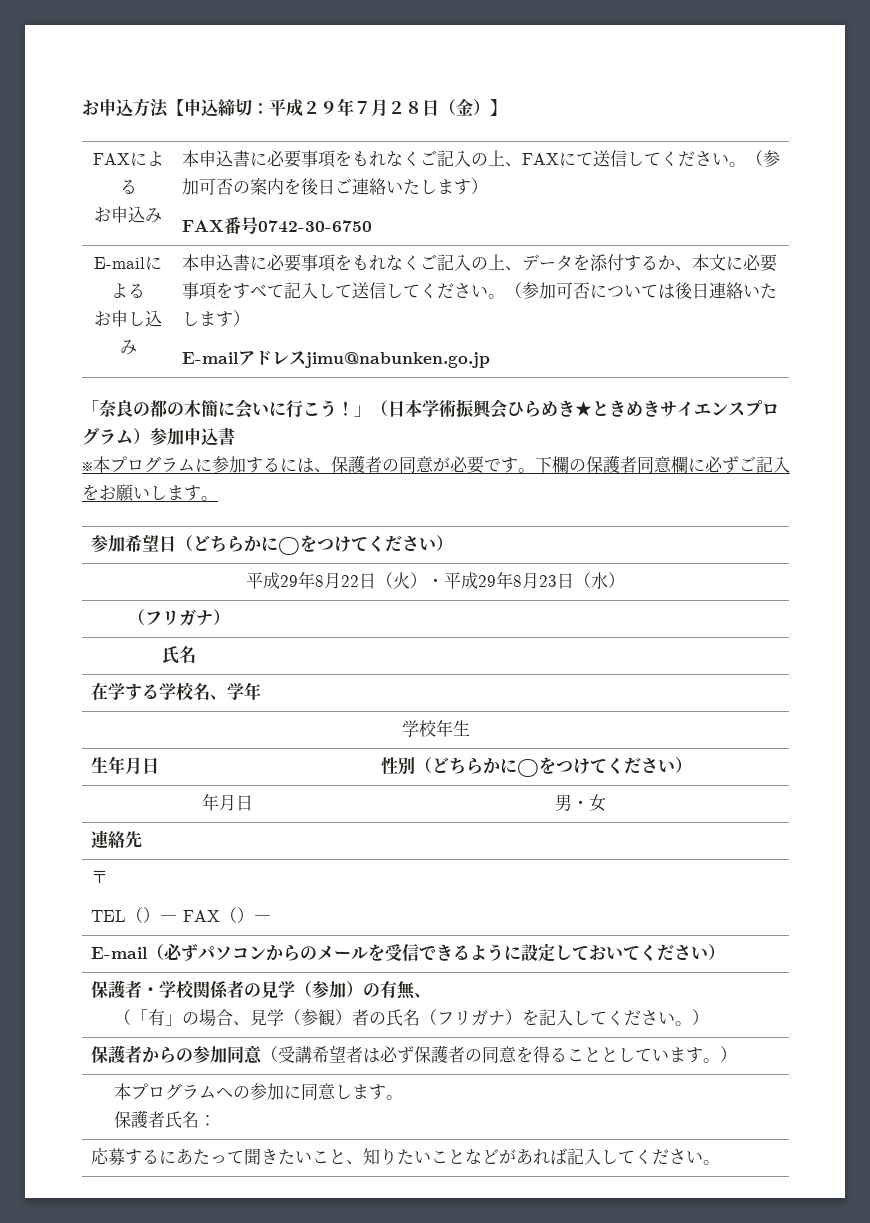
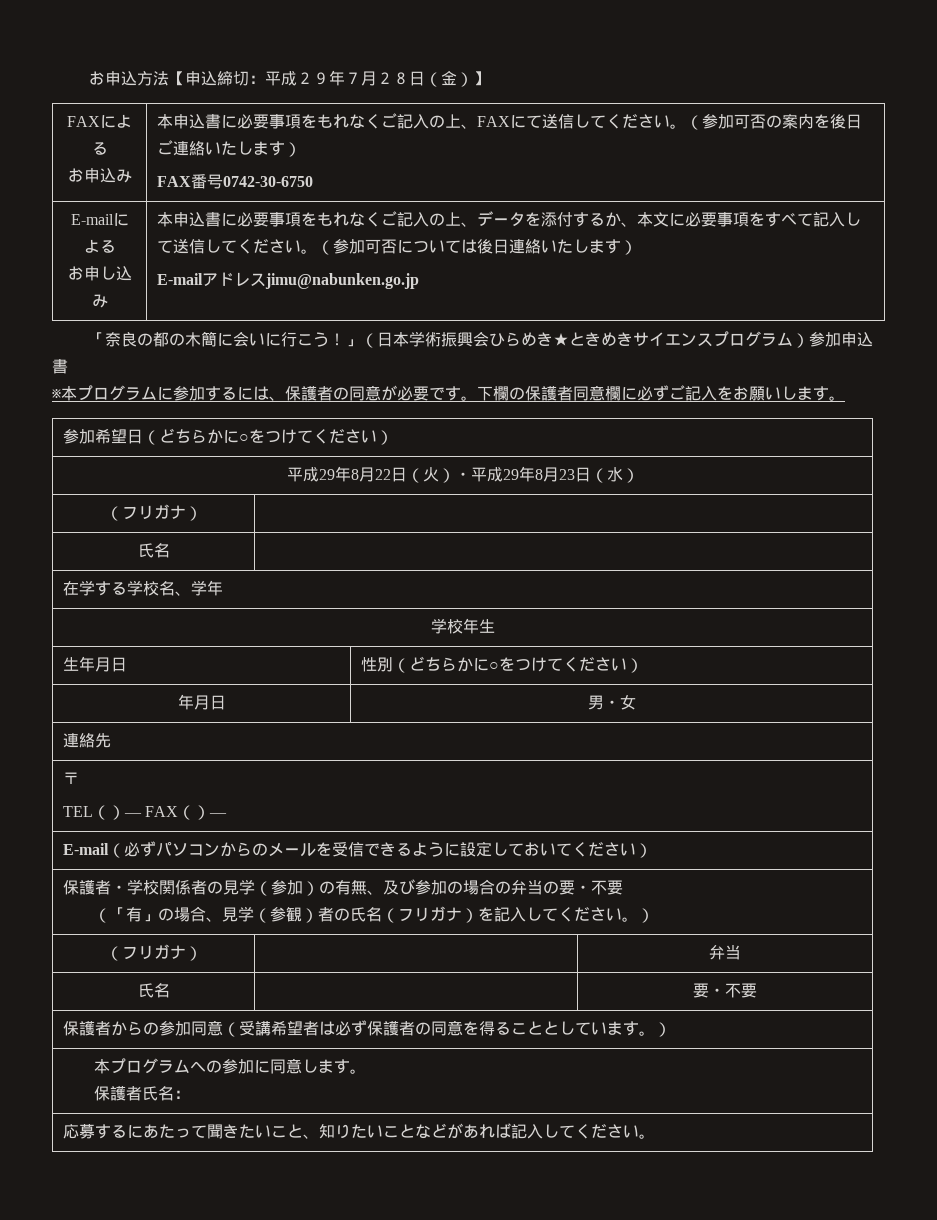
(431, 995) none -> [382,879,623,895] 及び参加の場合の弁当の要・不要
(709, 1017) none -> [105,944,202,961] [709,945,742,960] [137,983,170,998] [693,983,758,998] // （フリガナ） | | 弁当 // 氏名 | | 要・不要

